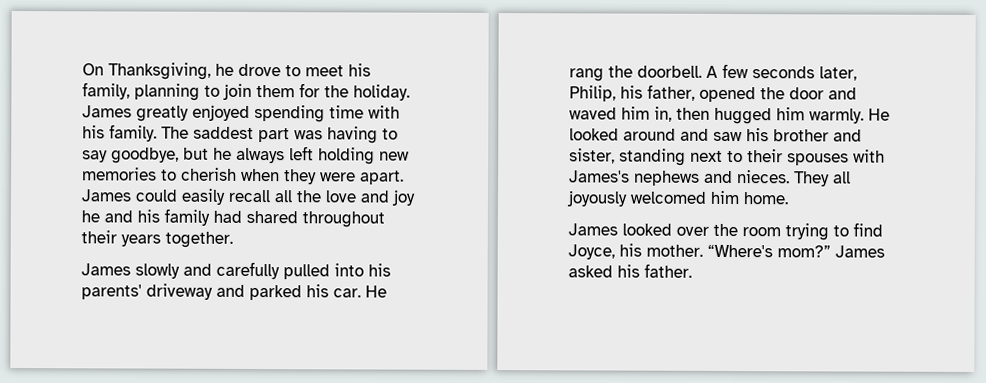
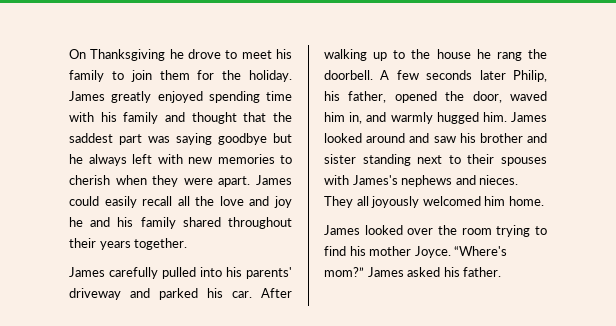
[108,62,211,80] Thanksgiving, -> [90,49,166,61] Thanksgiving
[82,82,200,101] family, planning -> [69,70,104,82] family
[109,124,398,144] [82,147,179,164] family. The saddest part was having to say goodbye, -> [123,112,292,124] [69,133,267,145] family and thought that the saddest part was saying goodbye
[318,147,375,165] holding -> [157,154,183,164] with
[213,210,242,223] had -> (176, 223) none
[135,263,212,279] slowly and -> (105, 272) none
[365,285,387,298] He -> [261,288,292,298] [324,49,491,61] After walking up to the house he
[819,66,857,81] later, -> [479,70,506,80] later
[789,87,857,100] door and -> [472,91,502,103] door,
[676,107,890,125] then hugged him warmly. He -> [366,112,547,124] and warmly hugged him. James
[569,148,615,164] sister, -> [324,154,356,164] sister
[568,243,703,260] Joyce, his mother. -> [349,246,451,258] his mother Joyce.

